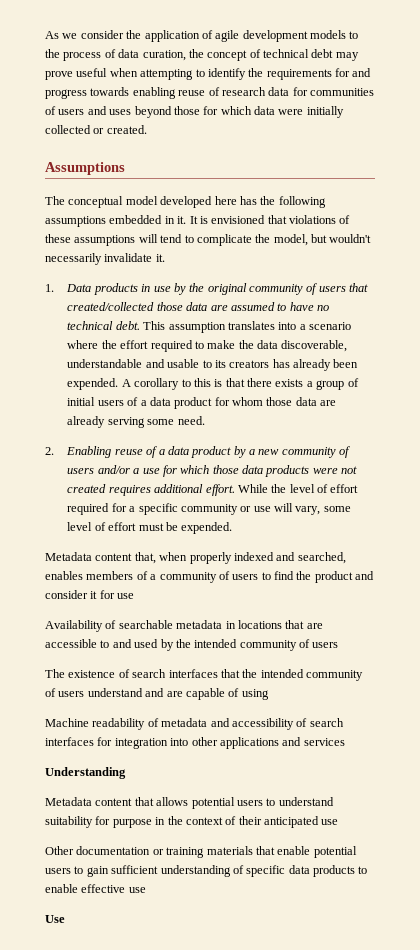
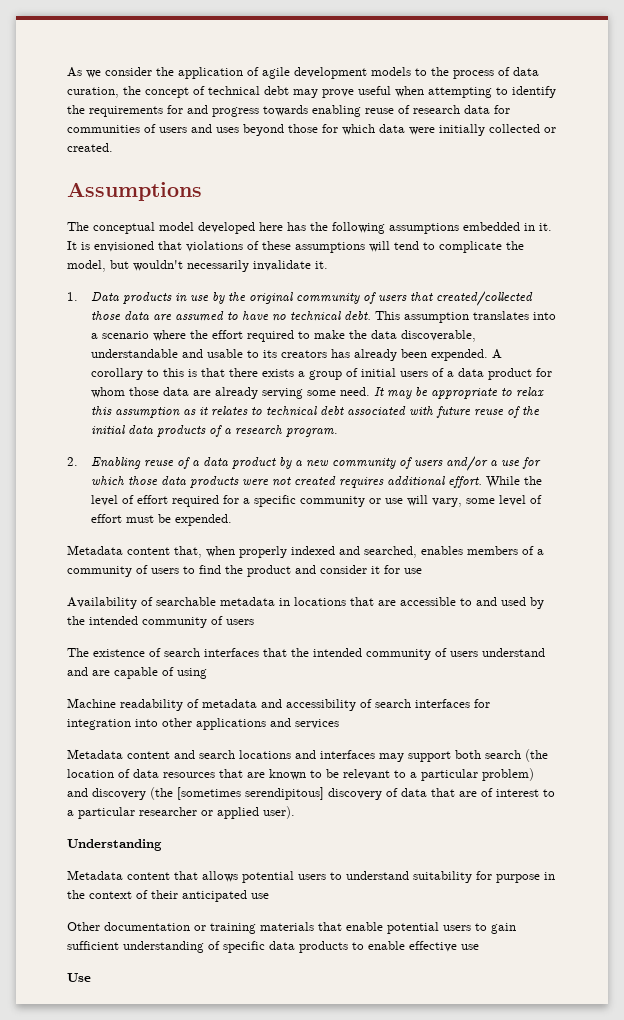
(205, 420) none -> [374,387,545,399] [91,406,541,418] [91,425,339,437] It may be appropriate to relax this assumption as it relates to technical debt associated with future reuse of the initial data products of a research program.
(345, 742) none -> [67,749,548,762] [67,768,534,781] [67,787,555,800] [67,806,295,819] // Metadata content and search locations and interfaces may support both search (the location of data resources that are known to be relevant to a particular problem) and discovery (the [sometimes serendipitous] discovery of data that are of interest to a particular researcher or applied user).

